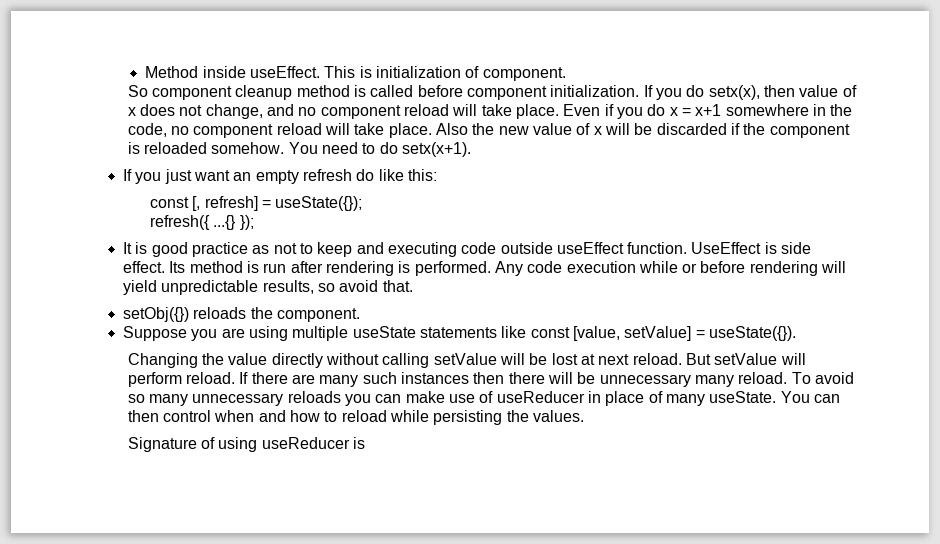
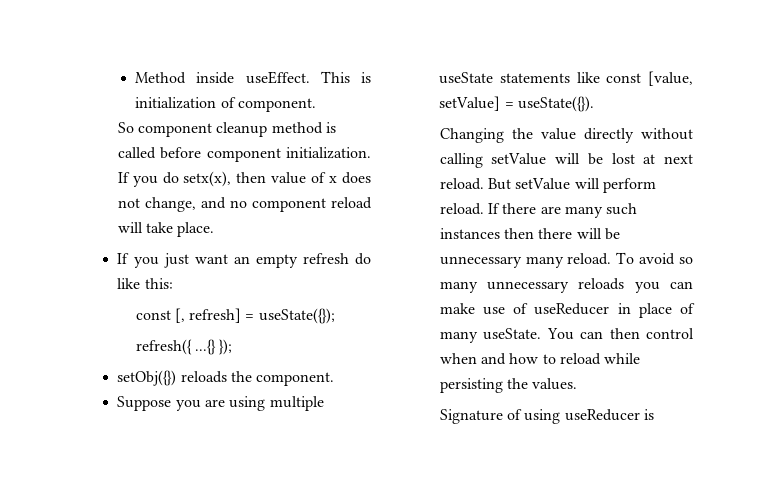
[563,104,853,119] [127,123,850,138] [127,142,472,157] Even if you do x = x+1 somewhere in the code, no component reload will take place. Also the new value of x will be discarded if the component is reloaded somehow. You need to do setx(x+1). -> (215, 229) none
[122,242,812,257] [122,261,847,276] [122,280,413,295] // It is good practice as not to keep and executing code outside useEffect function. UseEffect is side effect. Its method is run after rendering is performed. Any code execution while or before rendering will yield unpredictable results, so avoid that. -> (233, 347) none

